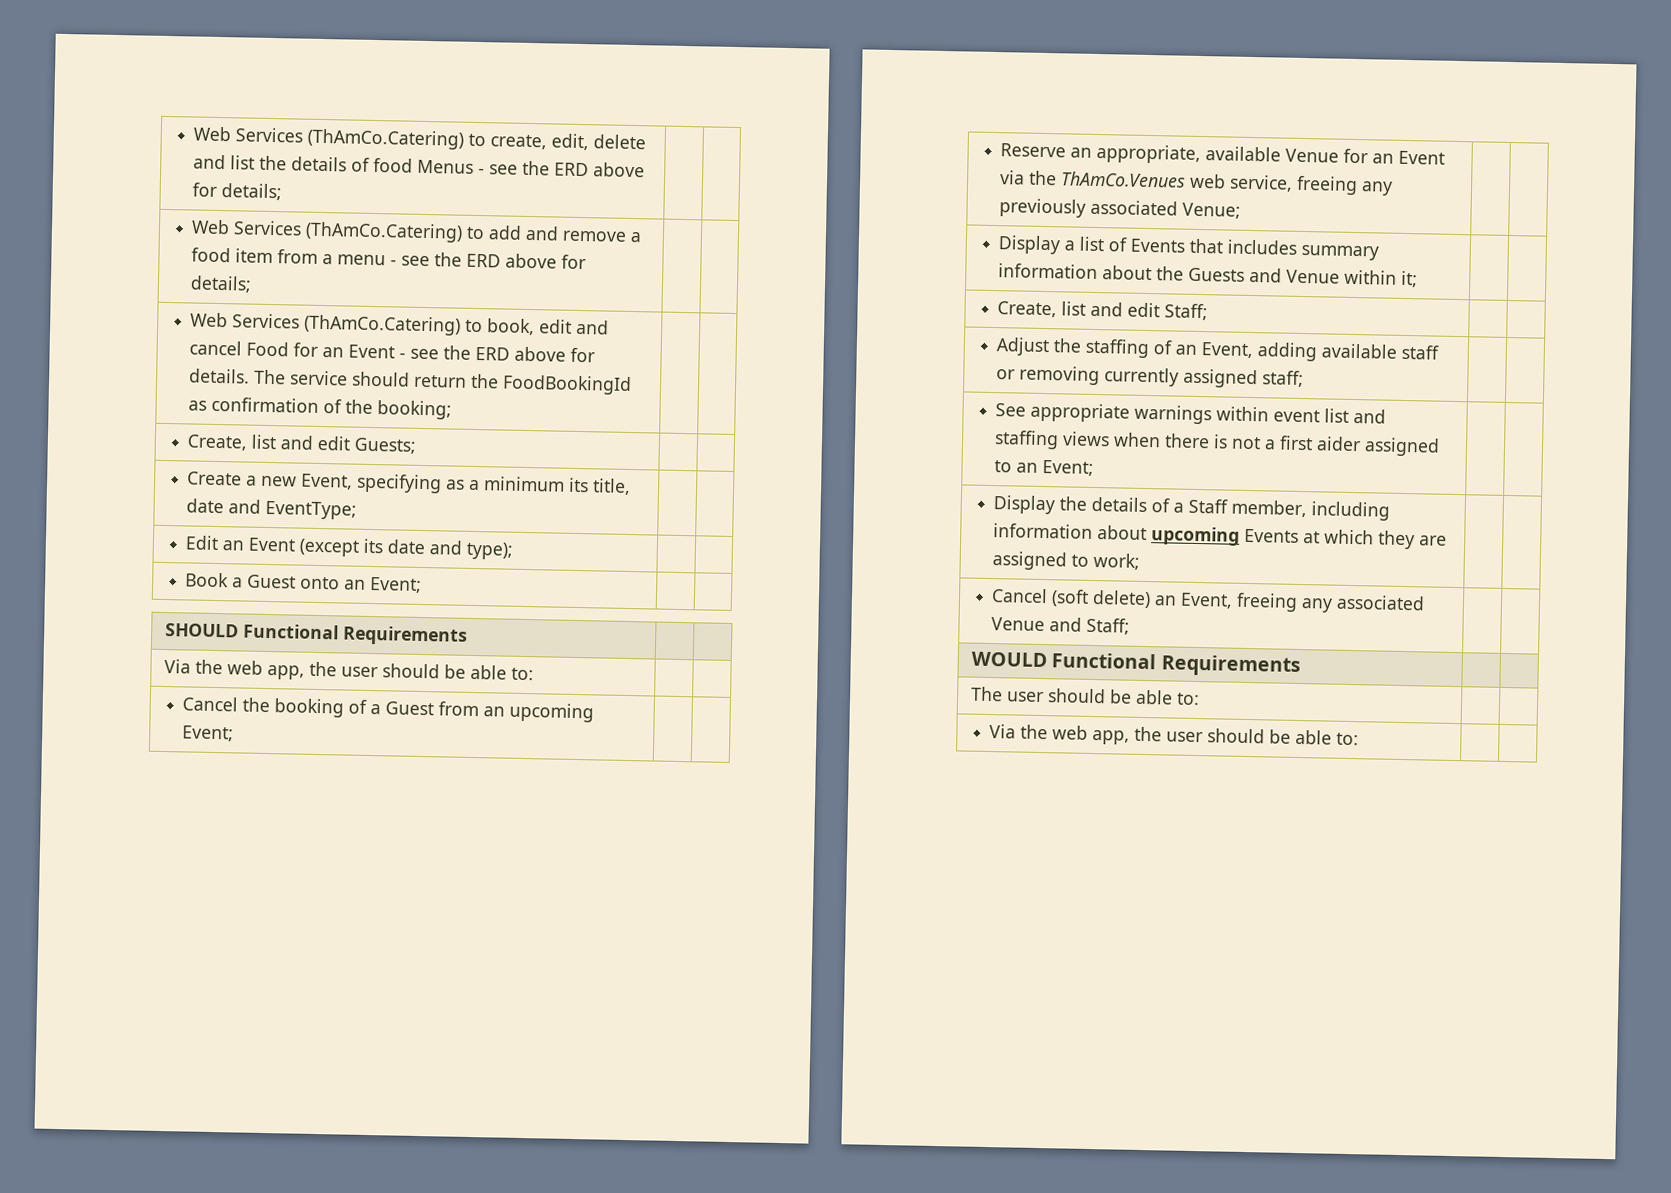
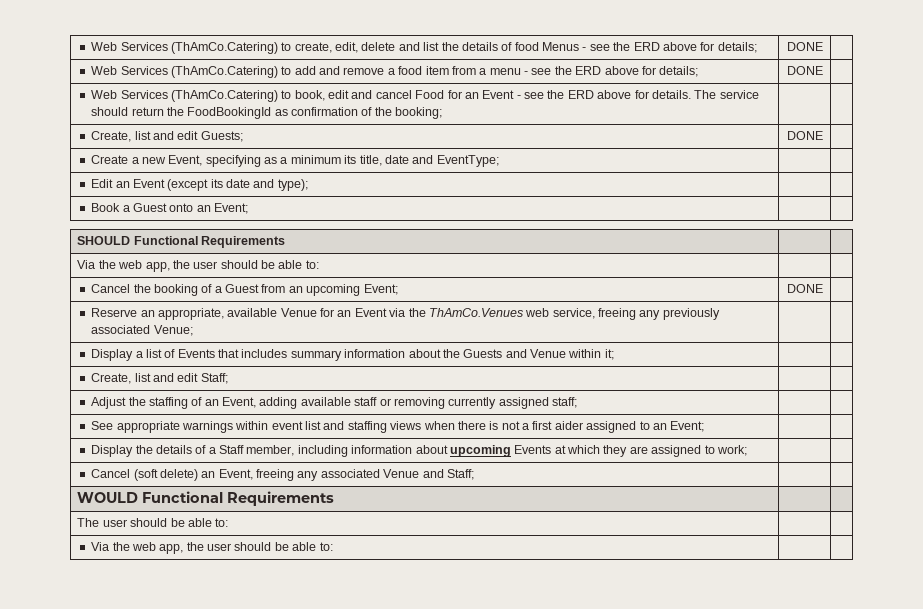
(283, 192) none -> [786,42,823,51] DONE
(253, 284) none -> [786,66,823,75] DONE
(417, 445) none -> [786,131,823,140] DONE
(235, 733) none -> [786,284,823,293] DONE

